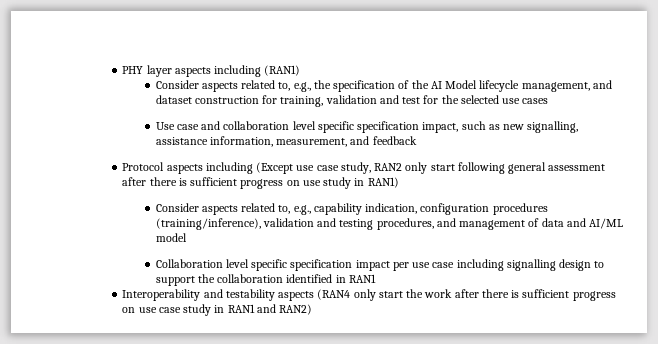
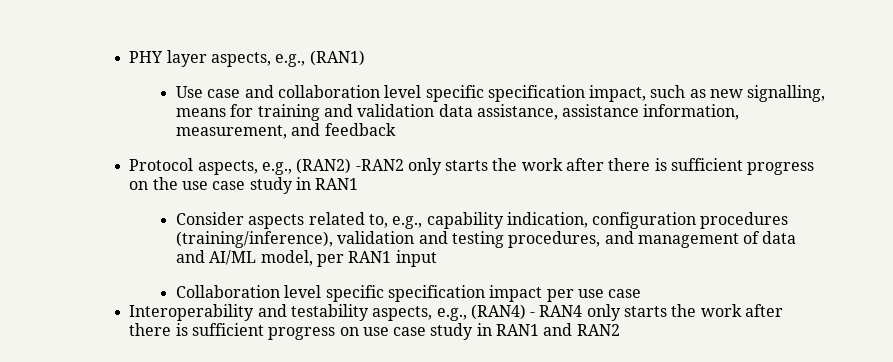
[174,65,262,77] aspects including -> [210,52,306,67] aspects, e.g.,
[155,80,612,92] [155,95,549,107] // Consider aspects related to, e.g., the specification of the AI Model lifecycle management, and dataset construction for training, validation and test for the selected use cases -> (365, 58) none
(579, 127) none -> [175,104,558,121] means for training and validation data assistance,
[166,162,606,174] [122,177,399,189] aspects including (Except use case study, RAN2 only start following general assessment after there is sufficient progress on use study in RAN1) -> [197,158,815,175] [129,177,359,194] aspects, e.g., (RAN2) -RAN2 only starts the work after there is sufficient progress on the use case study in RAN1
[155,233,187,242] model -> [260,250,437,267] model, per RAN1 input
[456,259,605,271] [155,274,376,286] [122,289,403,301] including signalling design to support the collaboration identified in RAN1 // Interoperability and testability aspects (RAN4 only start -> [129,304,668,321] // Interoperability and testability aspects, e.g., (RAN4) - RAN4 only starts
[279,304,313,315] RAN2) -> [576,324,620,336] RAN2

